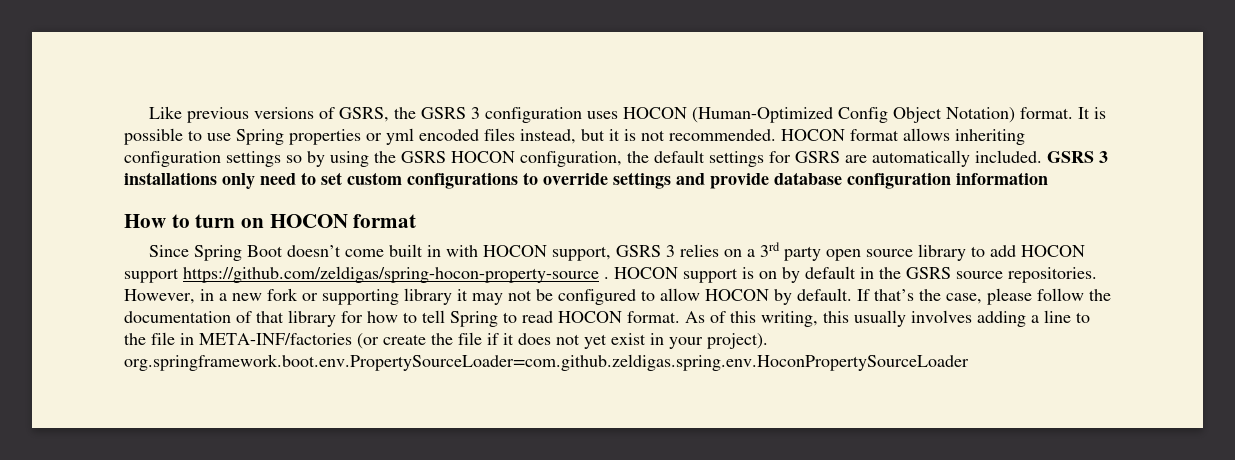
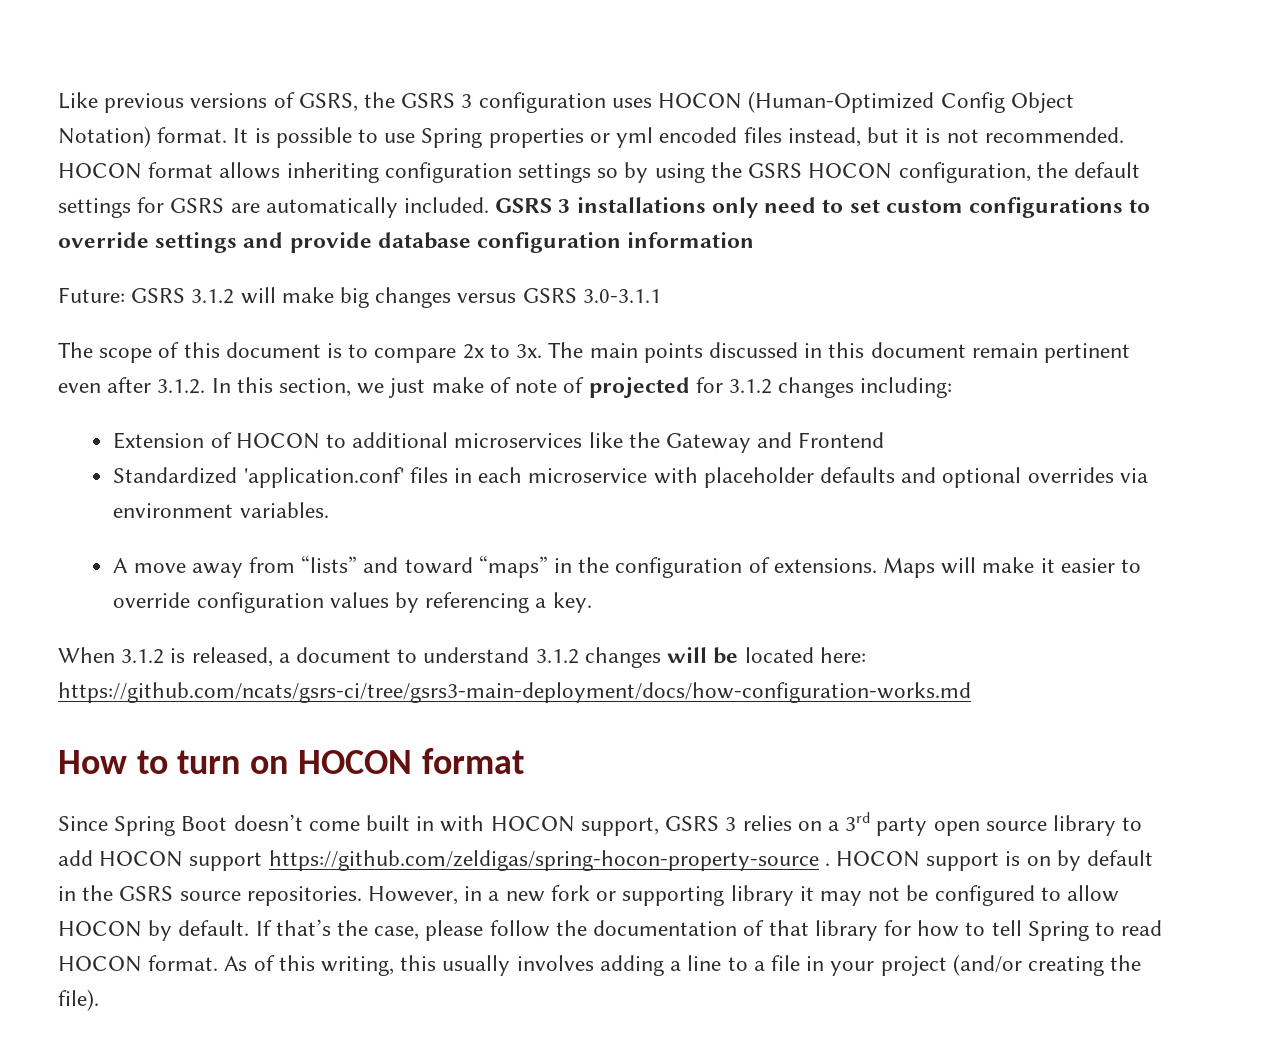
(1048, 178) none -> [58,287,661,308] [58,342,1130,363] [58,377,953,398] [113,432,885,453] [113,467,1148,488] [113,502,329,518] [113,555,1142,578] [113,592,592,613] [58,647,866,668] [58,682,971,703] // Future: GSRS 3.1.2 will make big changes versus GSRS 3.0-3.1.1 // The scope of this document is to compare 2x to 3x. The main points discussed in this document remain pertinent even after 3.1.2. In this section, we just make of note of projected for 3.1.2 changes including: // Extension of HOCON to additional microservices like the Gateway and Frontend // Standardized 'application.conf' files in each microservice with placeholder defaults and optional overrides via environment variables. // A move away from “lists” and toward “maps” in the configuration of extensions. Maps will make it easier to override configuration values by referencing a key. // When 3.1.2 is released, a document to understand 3.1.2 changes will be located here: https://github.com/ncats/gsrs-ci/tree/gsrs3-main-deployment/docs/how-configuration-works.md
[124,333,146,345] the -> [753,961,765,971] a
[199,332,768,349] [124,354,969,371] META-INF/factories (or create the file if it does not yet exist in your project). org.springframework.boot.env.PropertySourceLoader=com.github.zeldigas.spring.env.HoconPropertySourceLoader -> [830,954,1142,976] [58,989,99,1011] your project (and/or creating the file).

